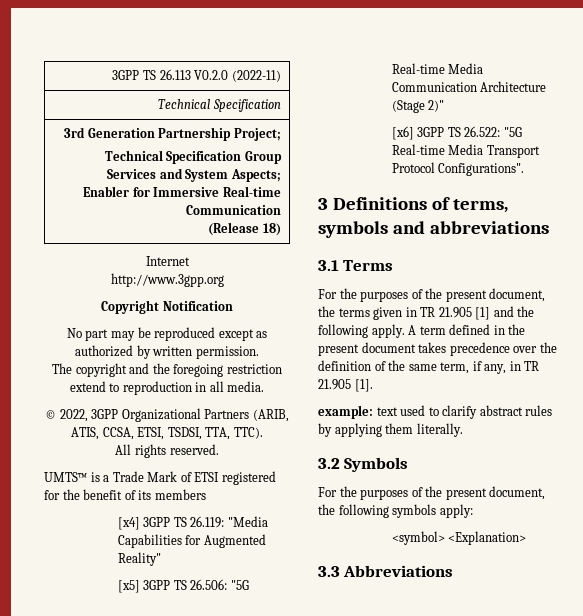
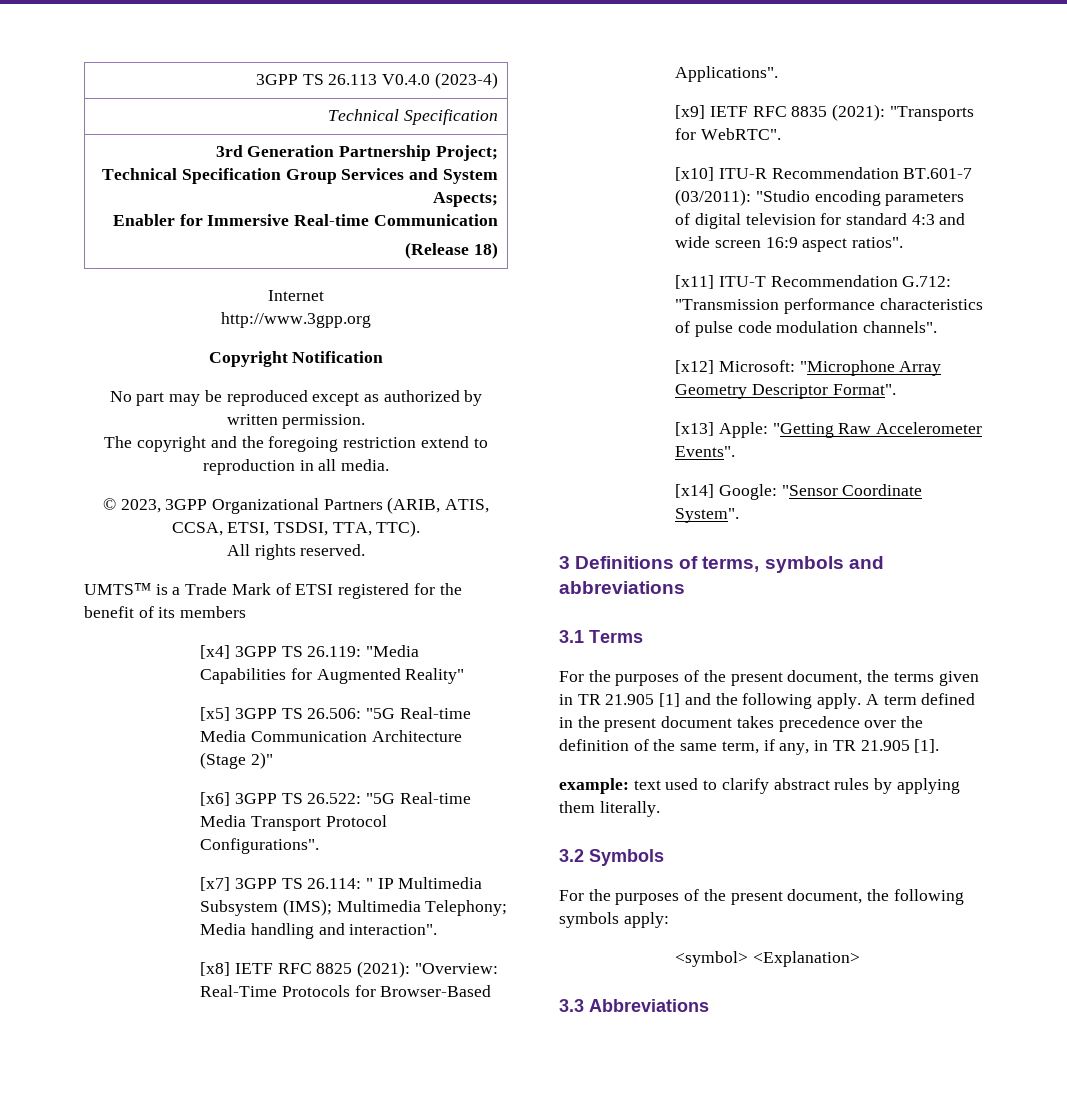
[194,70,281,82] V0.2.0 (2022-11) -> [382,72,498,89] V0.4.0 (2023-4)
[59,409,88,422] 2022, -> [120,499,161,513] 2023,
(525, 169) none -> [200,877,483,891] [200,899,508,916] [200,923,438,939] [200,961,498,978] [200,985,492,997] [675,66,779,82] [675,104,974,121] [675,128,781,140] [675,167,973,181] [675,189,965,206] [675,213,966,229] [675,236,904,252] [675,275,952,289] [675,298,983,314] [675,321,938,337] [675,360,942,376] [675,384,896,399] [675,422,983,438] [675,446,736,457] [675,484,923,500] [675,508,740,523] // [x7] 3GPP TS 26.114: " IP Multimedia Subsystem (IMS); Multimedia Telephony; Media handling and interaction". // [x8] IETF RFC 8825 (2021): "Overview: Real-Time Protocols for Browser-Based Applications". // [x9] IETF RFC 8835 (2021): "Transports for WebRTC". // [x10] ITU-R Recommendation BT.601-7 (03/2011): "Studio encoding parameters of digital television for standard 4:3 and wide screen 16:9 aspect ratios". // [x11] ITU-T Recommendation G.712: "Transmission performance characteristics of pulse code modulation channels". // [x12] Microsoft: "Microphone Array Geometry Descriptor Format". // [x13] Apple: "Getting Raw Accelerometer Events". // [x14] Google: "Sensor Coordinate System".

